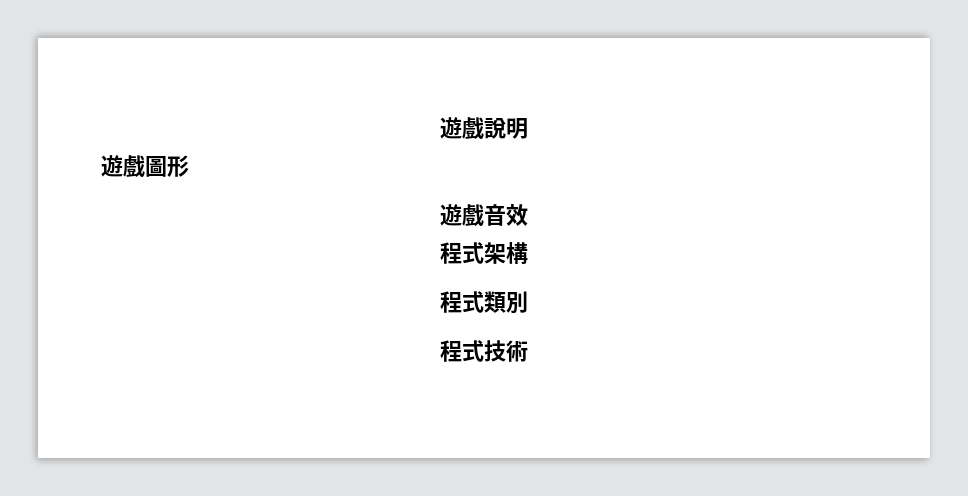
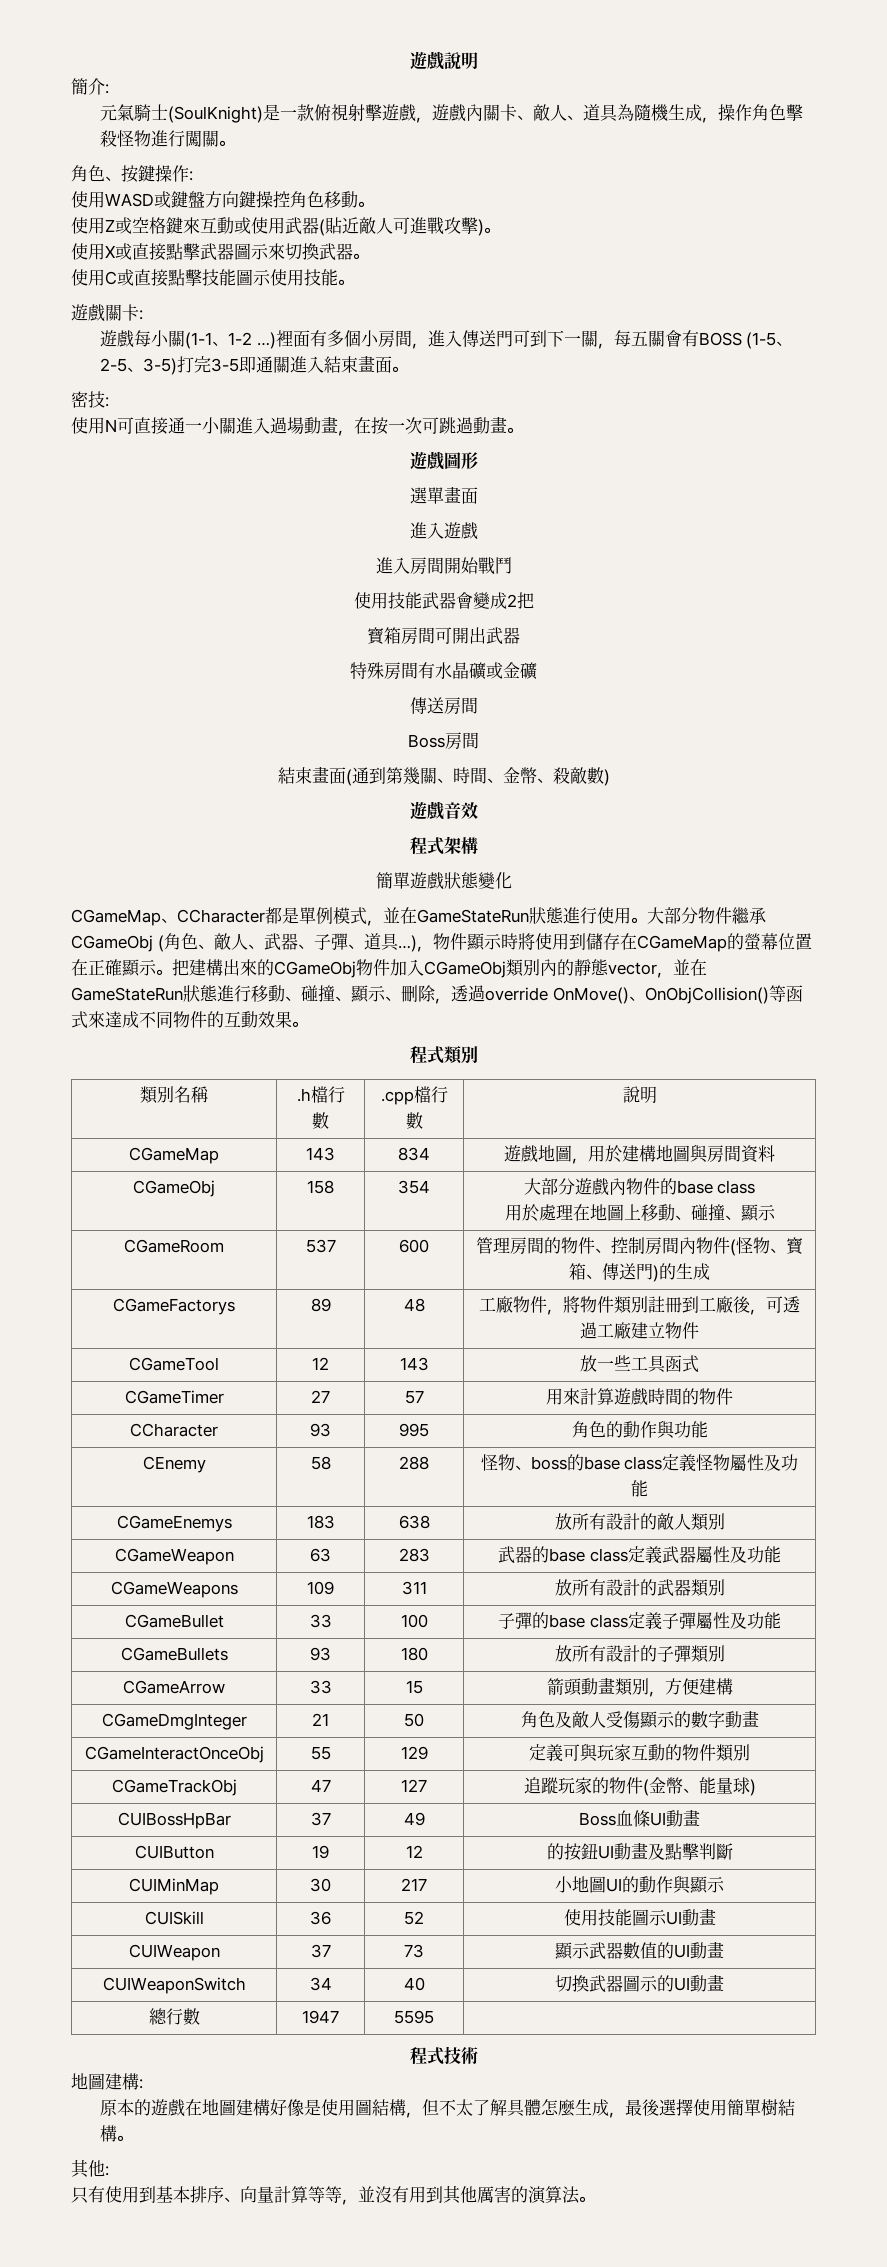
[101,155,189,178] [440,203,528,227] [440,242,528,264] [440,291,528,314] [440,340,528,362] 遊戲圖形 // 遊戲音效 // 程式架構 // 程式類別 // 程式技術 -> [71,78,109,95] [99,104,803,123] [99,130,235,147] [71,165,193,183] [71,191,374,208] [71,217,500,236] [71,243,369,261] [71,269,354,287] [71,304,143,322] [99,330,793,349] [99,355,408,375] [71,391,109,408] [71,416,523,436] [409,451,478,470] [409,486,478,504] [409,522,478,540] [375,557,512,575] [353,592,534,610] [367,627,520,645] [350,662,538,680] [409,697,478,715] [408,732,479,750] [277,766,610,786] [409,801,478,820] [409,836,478,855] [375,872,512,890] [71,907,766,926] [71,933,812,952] [71,959,707,978] [71,985,803,1004] [71,1011,308,1029] [409,1046,478,1064] [140,1086,209,1104] [296,1086,345,1103] [312,1112,329,1129] [380,1086,448,1105] [405,1112,423,1129] [622,1086,657,1104] [129,1147,219,1164] [306,1147,335,1161] [398,1147,430,1161] [504,1145,775,1164] [133,1180,215,1197] [307,1180,334,1194] [398,1180,430,1194] [523,1178,756,1196] [504,1204,776,1222] [124,1239,224,1253] [305,1239,336,1253] [399,1239,429,1253] [476,1237,804,1256] [569,1263,710,1282] [113,1298,235,1315] [310,1298,331,1312] [403,1298,425,1312] [479,1296,800,1315] [580,1322,699,1339] [129,1357,219,1371] [312,1357,329,1370] [399,1357,429,1371] [580,1355,699,1373] [124,1390,224,1404] [311,1390,330,1403] [404,1390,424,1404] [546,1388,733,1406] [130,1423,218,1437] [310,1423,331,1437] [399,1423,429,1437] [571,1421,708,1439] [142,1456,206,1473] [310,1456,331,1470] [399,1456,429,1470] [480,1454,799,1472] [631,1480,648,1497] [116,1515,232,1532] [306,1515,335,1529] [398,1515,430,1529] [554,1513,725,1531] [114,1548,234,1565] [310,1548,331,1562] [398,1548,430,1562] [498,1546,781,1564] [110,1581,238,1598] [307,1581,334,1595] [401,1581,427,1595] [554,1579,725,1597] [124,1614,224,1628] [309,1614,332,1628] [400,1614,428,1628] [498,1612,781,1630] [120,1647,228,1661] [310,1647,331,1661] [400,1647,428,1661] [554,1645,725,1663] [123,1680,225,1694] [309,1680,332,1694] [405,1680,423,1694] [546,1677,733,1697] [101,1713,247,1730] [312,1713,329,1726] [404,1713,424,1727] [520,1710,759,1729] [84,1746,264,1763] [310,1746,331,1760] [400,1746,428,1760] [529,1744,750,1762] [111,1779,237,1796] [310,1779,331,1792] [401,1779,427,1792] [523,1777,756,1796] [117,1812,231,1829] [310,1812,331,1826] [403,1812,425,1826] [579,1809,700,1827] [134,1845,214,1859] [312,1845,329,1859] [405,1845,423,1858] [546,1842,733,1861] [129,1878,219,1895] [310,1878,331,1892] [401,1878,427,1891] [555,1876,725,1894] [144,1911,204,1925] [310,1911,331,1925] [404,1911,424,1925] [563,1908,716,1926] [128,1944,220,1961] [310,1944,331,1958] [404,1944,424,1958] [554,1941,724,1960] [102,1977,246,1994] [309,1977,332,1991] [403,1977,425,1991] [555,1974,724,1993] [148,2008,200,2025] [302,2010,339,2024] [394,2010,434,2024] [409,2046,478,2065] [71,2073,143,2090] [99,2099,795,2118] [99,2125,133,2142] [71,2159,109,2178] [71,2185,595,2205] 簡介: // 元氣騎士(SoulKnight)是一款俯視射擊遊戲，遊戲內關卡、敵人、道具為隨機生成，操作角色擊殺怪物進行闖關。 // 角色、按鍵操作: // 使用WASD或鍵盤方向鍵操控角色移動。 // 使用Z或空格鍵來互動或使用武器(貼近敵人可進戰攻擊)。 // 使用X或直接點擊武器圖示來切換武器。 // 使用C或直接點擊技能圖示使用技能。 // 遊戲關卡: // 遊戲每小關(1-1、1-2 …)裡面有多個小房間，進入傳送門可到下一關，每五關會有BOSS (1-5、2-5、3-5)打完3-5即通關進入結束畫面。 // 密技: // 使用N可直接通一小關進入過場動畫，在按一次可跳過動畫。 // 遊戲圖形 // 選單畫面 // 進入遊戲 // 進入房間開始戰鬥 // 使用技能武器會變成2把 // 寶箱房間可開出武器 // 特殊房間有水晶礦或金礦 // 傳送房間 // Boss房間 // 結束畫面(通到第幾關、時間、金幣、殺敵數) // 遊戲音效 // 程式架構 // 簡單遊戲狀態變化 // CGameMap、CCharacter都是單例模式，並在GameStateRun狀態進行使用。大部分物件繼承CGameObj (角色、敵人、武器、子彈、道具…)，物件顯示時將使用到儲存在CGameMap的螢幕位置在正確顯示。把建構出來的CGameObj物件加入CGameObj類別內的靜態vector，並在GameStateRun狀態進行移動、碰撞、顯示、刪除，透過override OnMove()、OnObjCollision()等函式來達成不同物件的互動效果。 // 程式類別 // 類別名稱 | .h檔行數 | .cpp檔行數 | 說明 // CGameMap | 143 | 834 | 遊戲地圖，用於建構地圖與房間資料 // CGameObj | 158 | 354 | 大部分遊戲內物件的base class // 用於處理在地圖上移動、碰撞、顯示 // CGameRoom | 537 | 600 | 管理房間的物件、控制房間內物件(怪物、寶箱、傳送門)的生成 // CGameFactorys | 89 | 48 | 工廠物件，將物件類別註冊到工廠後，可透過工廠建立物件 // CGameTool | 12 | 143 | 放一些工具函式 // CGameTimer | 27 | 57 | 用來計算遊戲時間的物件 // CCharacter | 93 | 995 | 角色的動作與功能 // CEnemy | 58 | 288 | 怪物、boss的base class定義怪物屬性及功能 // CGameEnemys | 183 | 638 | 放所有設計的敵人類別 // CGameWeapon | 63 | 283 | 武器的base class定義武器屬性及功能 // CGameWeapons | 109 | 311 | 放所有設計的武器類別 // CGameBullet | 33 | 100 | 子彈的base class定義子彈屬性及功能 // CGameBullets | 93 | 180 | 放所有設計的子彈類別 // CGameArrow | 33 | 15 | 箭頭動畫類別，方便建構 // CGameDmgInteger | 21 | 50 | 角色及敵人受傷顯示的數字動畫 // CGameInteractOnceObj | 55 | 129 | 定義可與玩家互動的物件類別 // CGameTrackObj | 47 | 127 | 追蹤玩家的物件(金幣、能量球) // CUIBossHpBar | 37 | 49 | Boss血條UI動畫 // CUIButton | 19 | 12 | 的按鈕UI動畫及點擊判斷 // CUIMinMap | 30 | 217 | 小地圖UI的動作與顯示 // CUISkill | 36 | 52 | 使用技能圖示UI動畫 // CUIWeapon | 37 | 73 | 顯示武器數值的UI動畫 // CUIWeaponSwitch | 34 | 40 | 切換武器圖示的UI動畫 // 總行數 | 1947 | 5595 | // 程式技術 // 地圖建構: // 原本的遊戲在地圖建構好像是使用圖結構，但不太了解具體怎麼生成，最後選擇使用簡單樹結構。 // 其他: // 只有使用到基本排序、向量計算等等，並沒有用到其他厲害的演算法。

